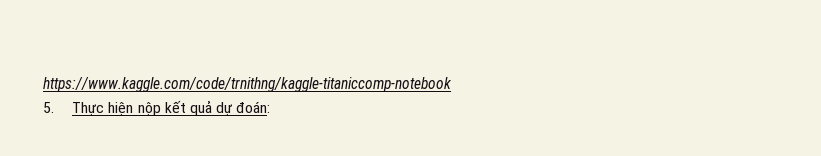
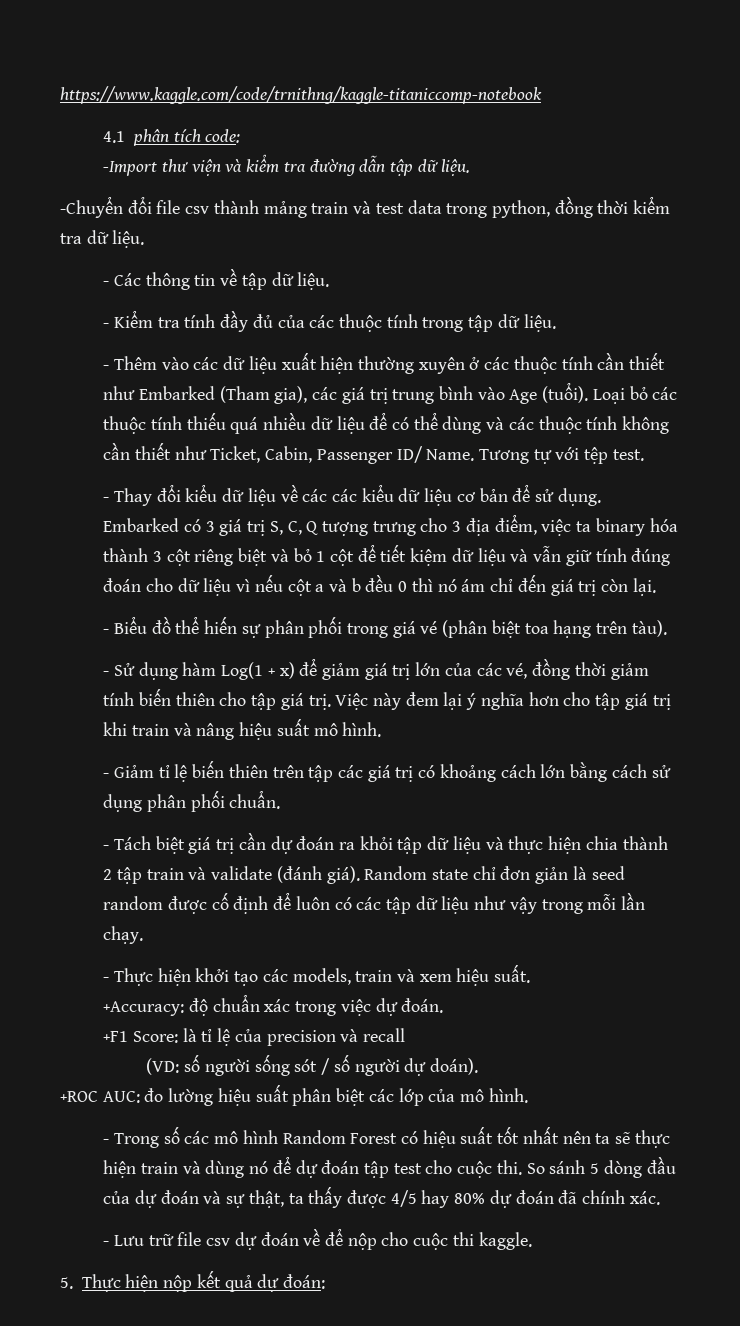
(452, 84) none -> [103,129,241,146] [103,154,471,176] [60,196,671,218] [60,230,145,248] [103,268,330,290] [103,310,556,332] [103,352,666,374] [103,382,678,404] [103,412,670,434] [103,442,644,464] [103,484,601,506] [103,514,678,536] [103,544,671,566] [103,574,656,596] [103,616,667,638] [103,658,649,680] [103,688,671,710] [103,718,382,740] [103,760,671,782] [103,790,281,812] [103,832,668,854] [103,866,625,884] [103,892,646,914] [103,926,144,944] [103,964,531,986] [103,994,444,1016] [103,1028,406,1046] [146,1054,478,1076] [60,1084,528,1106] [103,1126,670,1148] [103,1156,676,1178] [103,1186,660,1208] [103,1228,532,1250] // 4.1 phân tích code: // -Import thư viện và kiểm tra đường dẫn tập dữ liệu. // -Chuyển đổi file csv thành mảng train và test data trong python, đồng thời kiểm tra dữ liệu. // - Các thông tin về tập dữ liệu. // - Kiểm tra tính đầy đủ của các thuộc tính trong tập dữ liệu. // - Thêm vào các dữ liệu xuất hiện thường xuyên ở các thuộc tính cần thiết như Embarked (Tham gia), các giá trị trung bình vào Age (tuổi). Loại bỏ các thuộc tính thiếu quá nhiều dữ liệu để có thể dùng và các thuộc tính không cần thiết như Ticket, Cabin, Passenger ID/ Name. Tương tự với tệp test. // - Thay đổi kiểu dữ liệu về các các kiểu dữ liệu cơ bản để sử dụng. Embarked có 3 giá trị S, C, Q tượng trưng cho 3 địa điểm, việc ta binary hóa thành 3 cột riêng biệt và bỏ 1 cột để tiết kiệm dữ liệu và vẫn giữ tính đúng đoán cho dữ liệu vì nếu cột a và b đều 0 thì nó ám chỉ đến giá trị còn lại. // - Biểu đồ thể hiến sự phân phối trong giá vé (phân biệt toa hạng trên tàu). // - Sử dụng hàm Log(1 + x) để giảm giá trị lớn của các vé, đồng thời giảm tính biến thiên cho tập giá trị. Việc này đem lại ý nghĩa hơn cho tập giá trị khi train và nâng hiệu suất mô hình. // - Giảm tỉ lệ biến thiên trên tập các giá trị có khoảng cách lớn bằng cách sử dụng phân phối chuẩn. // - Tách biệt giá trị cần dự đoán ra khỏi tập dữ liệu và thực hiện chia thành 2 tập train và validate (đánh giá). Random state chỉ đơn giản là seed random được cố định để luôn có các tập dữ liệu như vậy trong mỗi lần chạy. // - Thực hiện khởi tạo các models, train và xem hiệu suất. // +Accuracy: độ chuẩn xác trong việc dự đoán. // +F1 Score: là tỉ lệ của precision và recall // (VD: số người sống sót / số người dự doán). // +ROC AUC: đo lường hiệu suất phân biệt các lớp của mô hình. // - Trong số các mô hình Random Forest có hiệu suất tốt nhất nên ta sẽ thực hiện train và dùng nó để dự đoán tập test cho cuộc thi. So sánh 5 dòng đầu của dự đoán và sự thật, ta thấy được 4/5 hay 80% dự đoán đã chính xác. // - Lưu trữ file csv dự đoán về để nộp cho cuộc thi kaggle.

